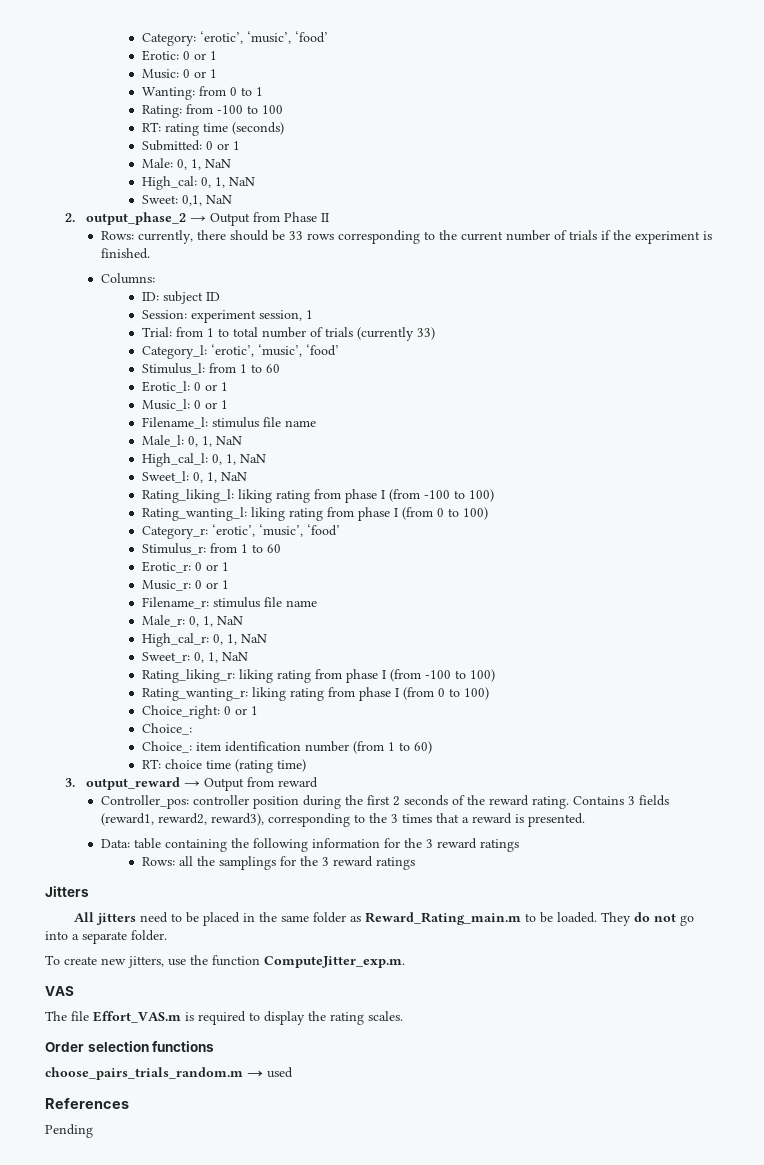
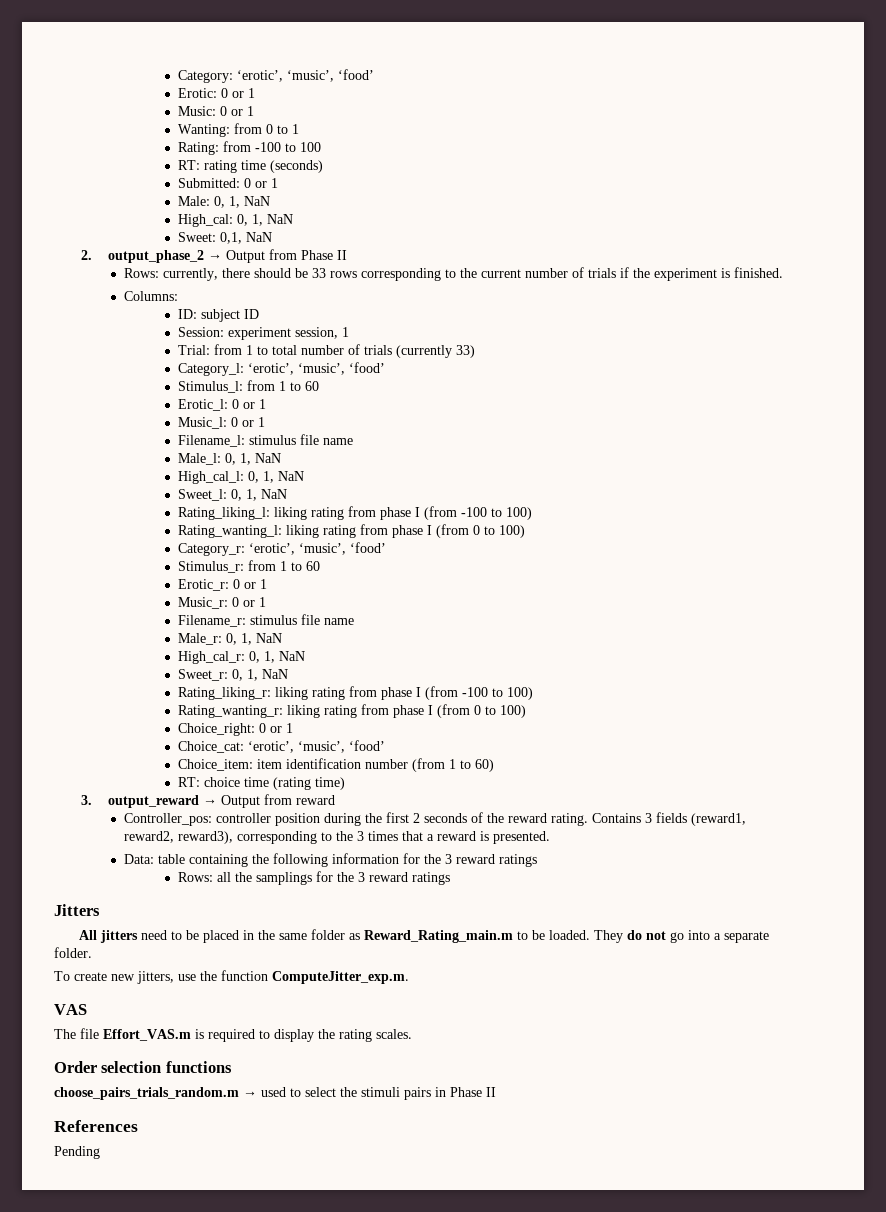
[141,723,192,735] [141,741,192,753] Choice_: // Choice_: -> [177,740,385,753] [177,759,253,771] Choice_cat: ‘erotic’, ‘music’, ‘food’ // Choice_item:
(293, 1072) none -> [290,1087,496,1100] to select the stimuli pairs in Phase II

